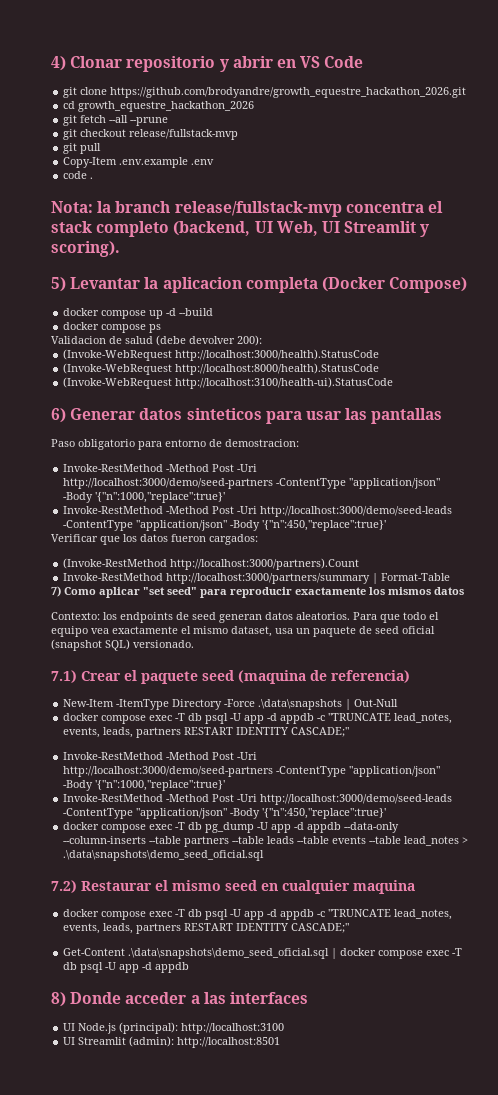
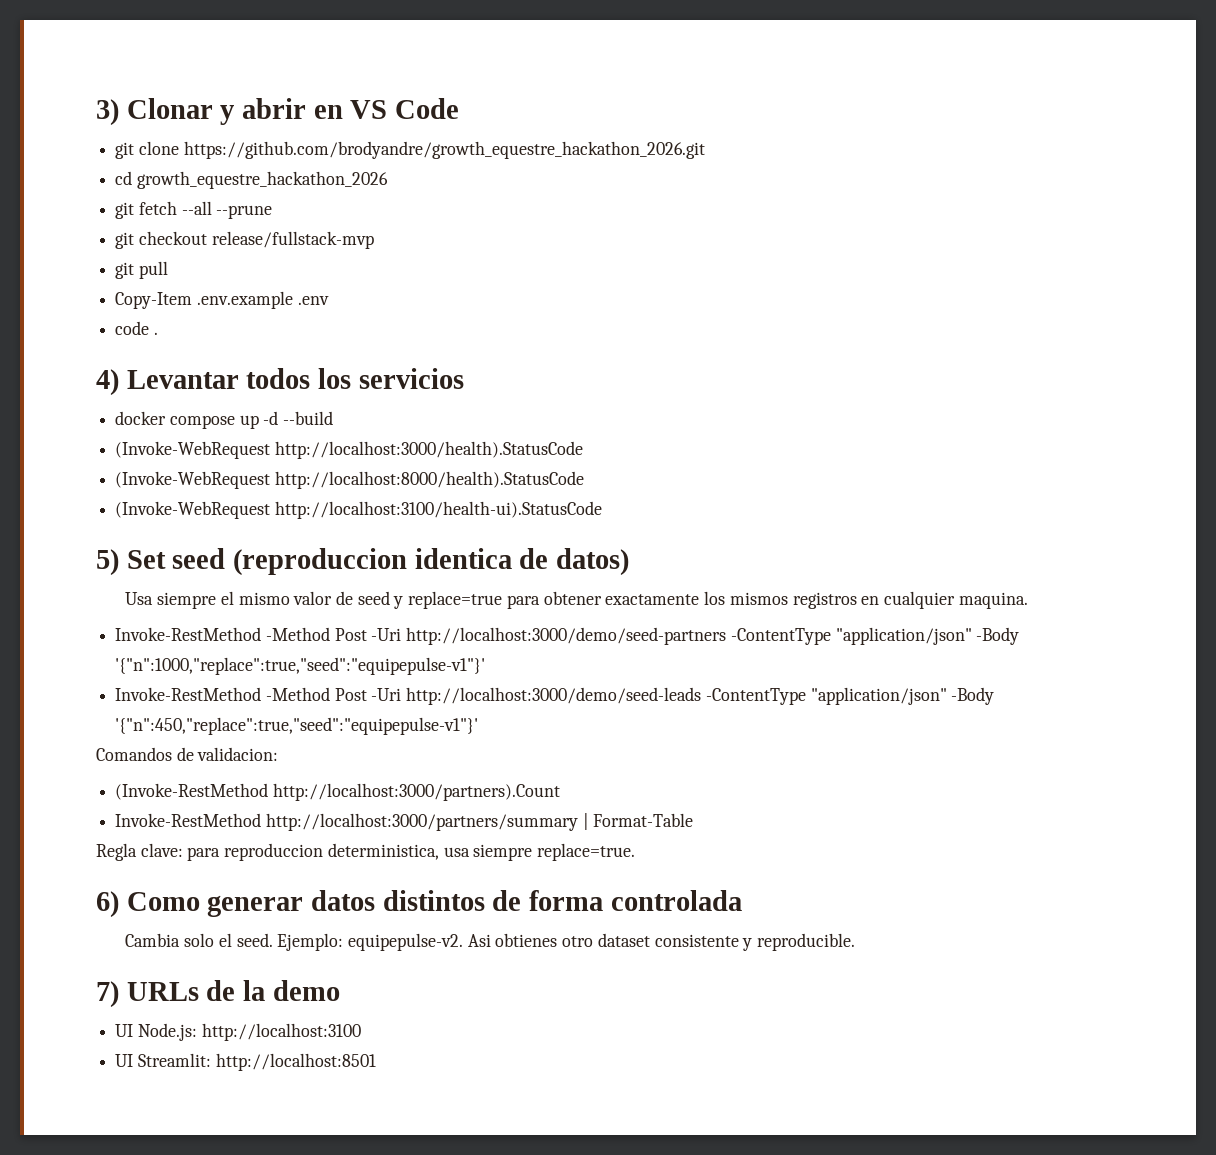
[51,56,216,72] 4) Clonar repositorio -> [96,98,213,126] 3) Clonar
[51,201,443,217] [51,221,430,237] [51,241,120,257] [51,277,468,293] Nota: la branch release/fullstack-mvp concentra el stack completo (backend, UI Web, UI Streamlit y scoring). // 5) Levantar la aplicacion completa (Docker Compose) -> [96,368,464,396] 4) Levantar todos los servicios
[63,322,162,333] [51,335,262,346] // docker compose ps // Validacion de salud (debe devolver 200): -> (334, 418) none
[51,408,443,424] [51,439,299,450] [63,464,258,472] [63,478,441,489] [63,492,226,503] [63,506,453,517] [63,520,387,531] [51,534,258,545] 6) Generar datos sinteticos para usar las pantallas // Paso obligatorio para entorno de demostracion: // Invoke-RestMethod -Method Post -Uri http://localhost:3000/demo/seed-partners -ContentType "application/json" -Body '{"n":1000,"replace":true}' // Invoke-RestMethod -Method Post -Uri http://localhost:3000/demo/seed-leads -ContentType "application/json" -Body '{"n":450,"replace":true}' // Verificar que los datos fueron cargados: -> [96,548,630,576] [125,591,1028,609] [115,627,1020,645] [115,657,486,675] [115,687,995,705] [115,717,479,735] [96,747,279,761] 5) Set seed (reproduccion identica de datos) // Usa siempre el mismo valor de seed y replace=true para obtener exactamente los mismos registros en cualquier maquina. // Invoke-RestMethod -Method Post -Uri http://localhost:3000/demo/seed-partners -ContentType "application/json" -Body '{"n":1000,"replace":true,"seed":"equipepulse-v1"}' // Invoke-RestMethod -Method Post -Uri http://localhost:3000/demo/seed-leads -ContentType "application/json" -Body '{"n":450,"replace":true,"seed":"equipepulse-v1"}' // Comandos de validacion:
[51,586,464,598] [51,612,439,623] [51,626,435,637] [51,639,194,651] [51,670,410,684] [63,699,399,710] [63,713,453,724] [63,727,350,738] [63,752,258,760] [63,766,441,777] [63,780,226,791] [63,794,453,805] [63,808,387,819] [63,822,400,833] [63,836,469,847] [63,850,265,861] [51,880,415,894] [63,909,453,920] [63,923,350,934] [63,948,463,959] [63,962,190,973] [51,992,308,1007] [63,1022,179,1034] 7) Como aplicar "set seed" para reproducir exactamente los mismos datos // Contexto: los endpoints de seed generan datos aleatorios. Para que todo el equipo vea exactamente el mismo dataset, usa un paquete de seed oficial (snapshot SQL) versionado. // 7.1) Crear el paquete seed (maquina de referencia) // New-Item -ItemType Directory -Force .\data\snapshots | Out-Null // docker compose exec -T db psql -U app -d appdb -c "TRUNCATE lead_notes, events, leads, partners RESTART IDENTITY CASCADE;" // Invoke-RestMethod -Method Post -Uri http://localhost:3000/demo/seed-partners -ContentType "application/json" -Body '{"n":1000,"replace":true}' // Invoke-RestMethod -Method Post -Uri http://localhost:3000/demo/seed-leads -ContentType "application/json" -Body '{"n":450,"replace":true}' // docker compose exec -T db pg_dump -U app -d appdb --data-only --column-inserts --table partners --table leads --table events --table lead_notes > .\data\snapshots\demo_seed_oficial.sql // 7.2) Restaurar el mismo seed en cualquier maquina // docker compose exec -T db psql -U app -d appdb -c "TRUNCATE lead_notes, events, leads, partners RESTART IDENTITY CASCADE;" // Get-Content .\data\snapshots\demo_seed_oficial.sql | docker compose exec -T db psql -U app -d appdb // 8) Donde acceder a las interfaces // UI Node.js (principal): -> [96,843,636,861] [96,890,742,918] [125,933,856,951] [96,980,340,1008] [115,1023,197,1041] Regla clave: para reproduccion deterministica, usa siempre replace=true. // 6) Como generar datos distintos de forma controlada // Cambia solo el seed. Ejemplo: equipepulse-v2. Asi obtienes otro dataset consistente y reproducible. // 7) URLs de la demo // UI Node.js:
[78,1036,175,1047] Streamlit (admin): -> [137,1053,211,1067] Streamlit:

